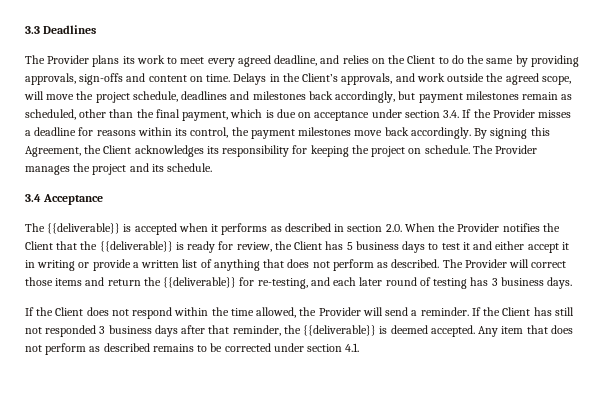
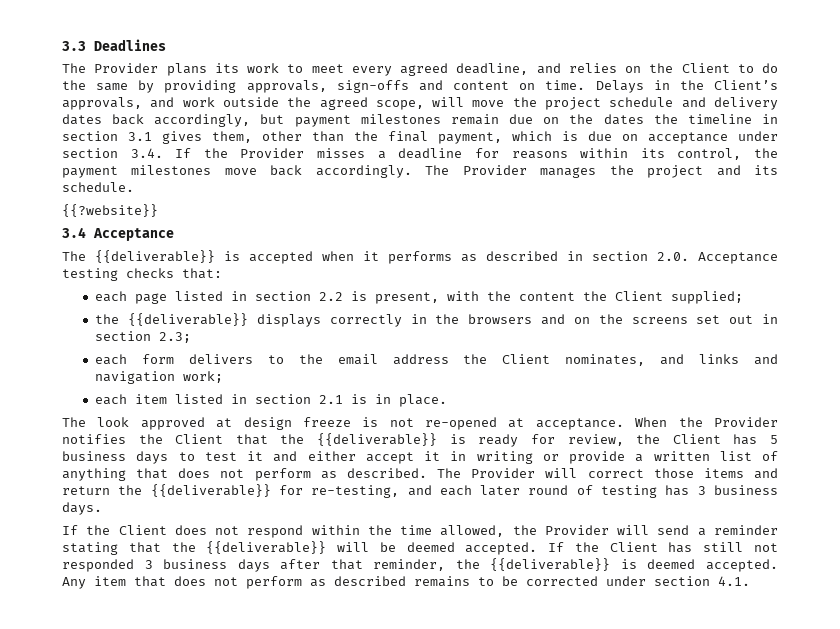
[132,91,306,102] schedule, deadlines and milestones -> [609,97,778,110] [62,114,102,125] schedule and delivery dates
[561,94,573,100] [25,109,76,120] as scheduled, -> [509,114,778,125] [62,131,252,144] due on the dates the timeline in section 3.1 gives them,
[474,127,550,139] [25,145,470,157] By signing this Agreement, the Client acknowledges its responsibility for keeping the project on schedule. -> (412, 171) none
(213, 167) none -> [62,204,158,217] // {{?website}}
(402, 228) none -> [698,252,778,264] [62,268,222,281] [95,291,744,304] [95,313,778,327] [95,331,192,343] [95,354,778,366] [95,371,224,384] [95,394,448,407] [62,417,624,430] Acceptance testing checks that: // each page listed in section 2.2 is present, with the content the Client supplied; // the {{deliverable}} displays correctly in the browsers and on the screens set out in section 2.3; // each form delivers to the email address the Client nominates, and links and navigation work; // each item listed in section 2.1 is in place. // The look approved at design freeze is not re-opened at acceptance.
[420,307,469,316] reminder. -> [713,525,778,535] [62,541,538,555] reminder stating that the {{deliverable}} will be deemed accepted.

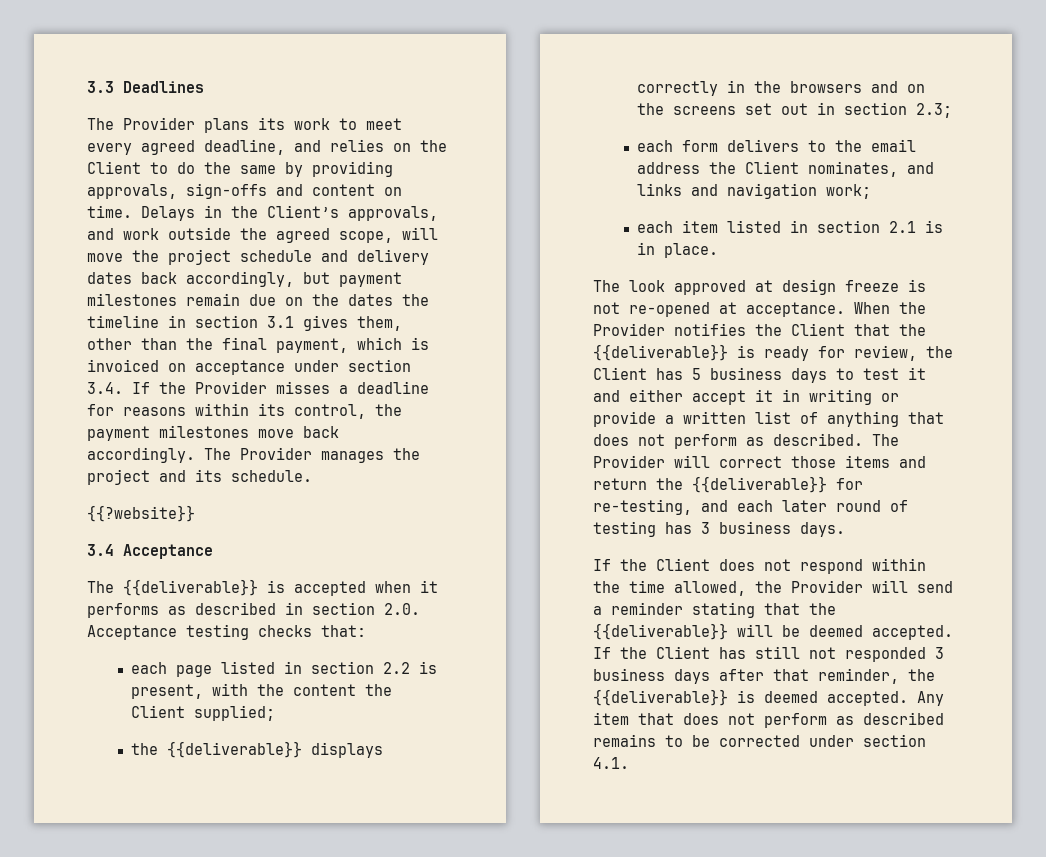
[588,131,612,141] due -> [87,359,159,372] invoiced

